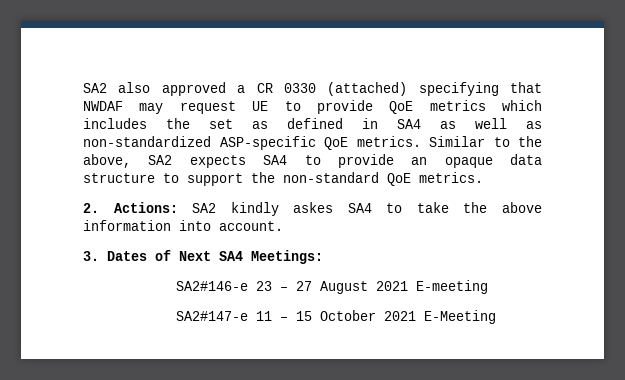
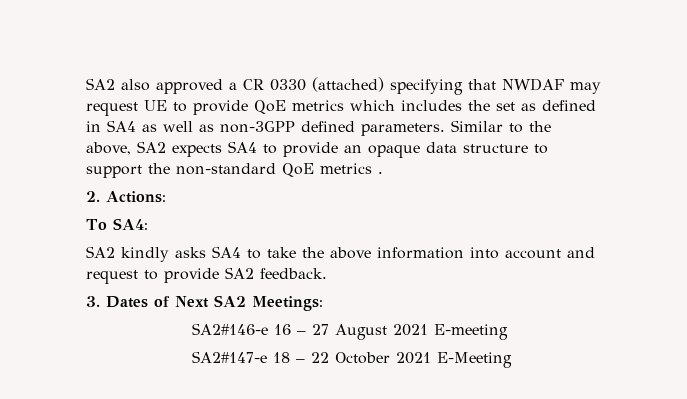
[83,136,421,150] non-standardized ASP-specific QoE metrics. -> [220,121,445,136] non-3GPP defined parameters.
[419,172,483,183] metrics. -> [320,163,383,174] metrics .
(178, 207) none -> [86,218,148,230] // To SA4: //
[293,202,334,213] askes -> [175,247,206,258] asks
[219,221,283,231] account. -> [505,247,595,259] [86,267,327,284] account and request to provide SA2 feedback.
[219,251,243,261] SA4 -> [214,295,246,307] SA2
[255,281,272,291] 23 -> [273,324,291,335] 16
[255,311,312,321] 11 – 15 -> [272,352,329,363] 18 – 22

